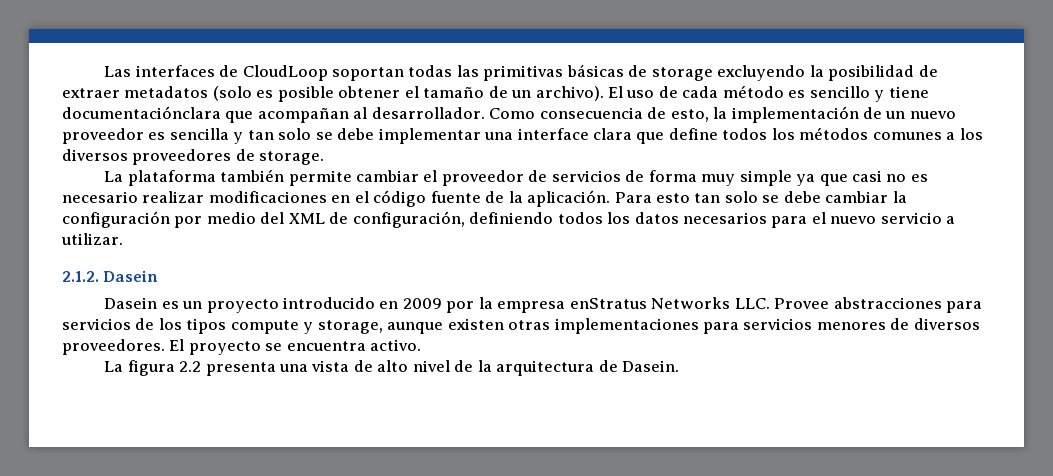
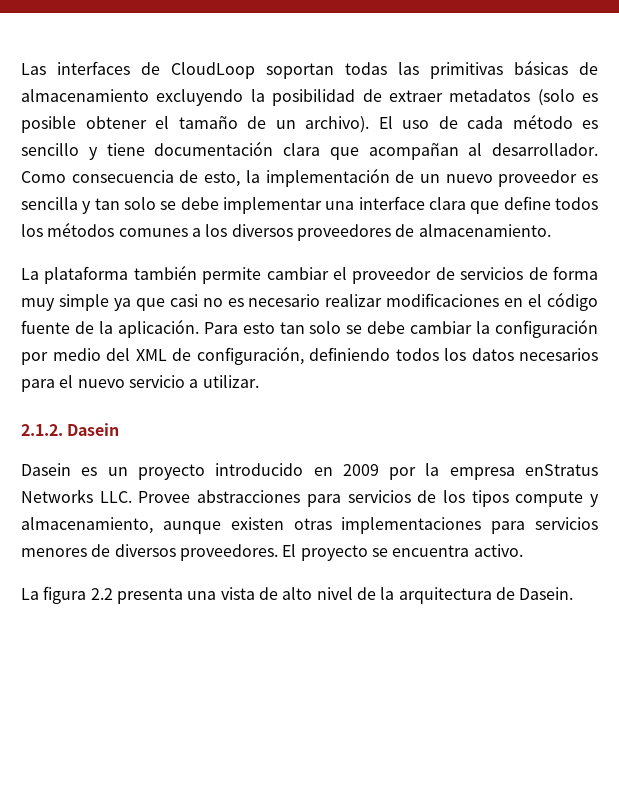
[651,67,713,81] storage -> [21,89,149,102] almacenamiento
[62,106,221,119] documentaciónclara -> [154,141,320,156] documentación clara
[259,151,325,165] storage. -> [418,224,551,237] almacenamiento.
[317,320,383,334] storage, -> [21,517,153,534] almacenamiento,

